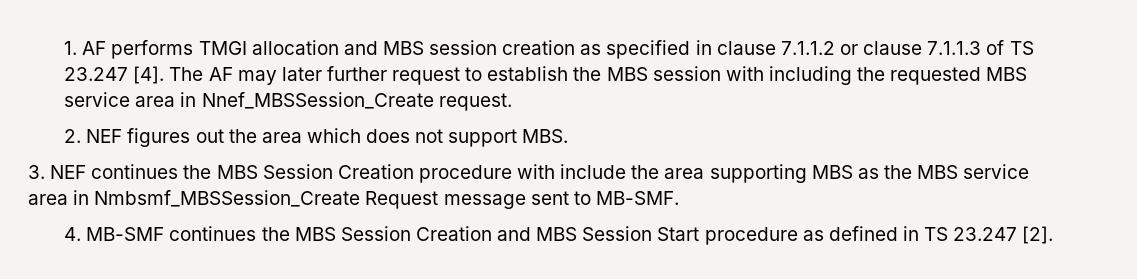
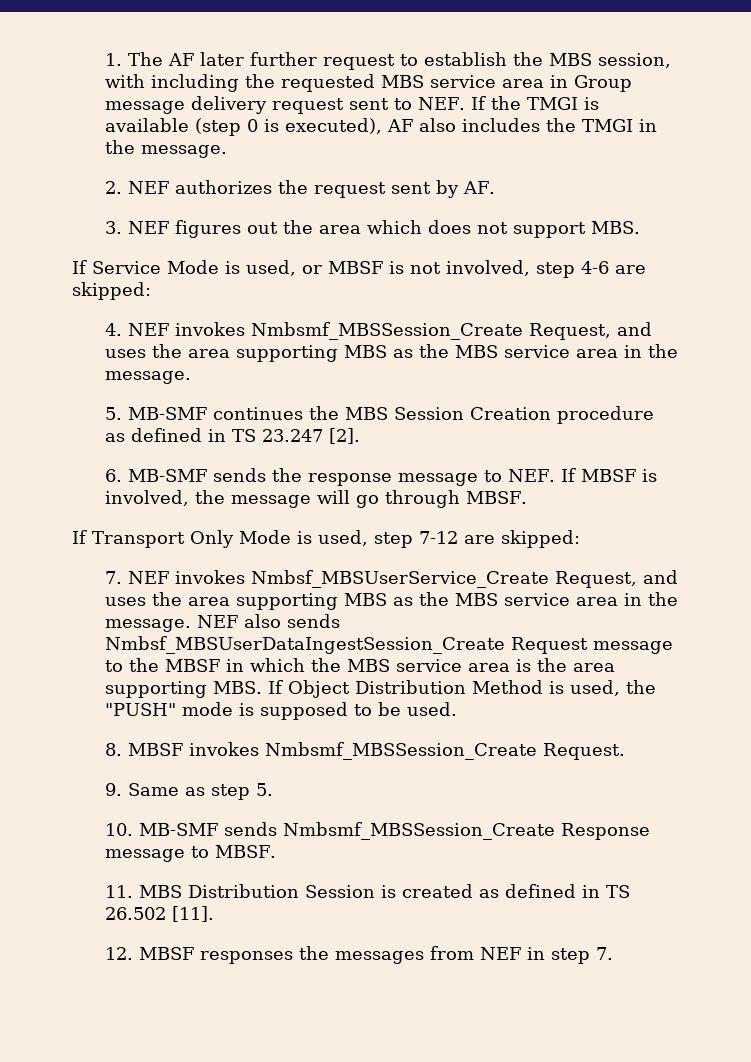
[82,40,1034,59] [64,66,165,84] AF performs TMGI allocation and MBS session creation as specified in clause 7.1.1.2 or clause 7.1.1.3 of TS 23.247 [4]. -> (123, 59) none
[237,70,277,85] may -> (195, 59) none
[652,66,721,81] session -> [598,53,672,68] session,
[201,92,512,111] [64,129,82,143] Nnef_MBSSession_Create request. // 2. -> [574,75,633,92] [105,96,600,114] [105,118,658,136] [105,140,228,158] [105,180,496,198] [105,221,123,234] Group message delivery request sent to NEF. If the TMGI is available (step 0 is executed), AF also includes the TMGI in the message. // 2. NEF authorizes the request sent by AF. // 3.
[28,164,627,183] 3. NEF continues the MBS Session Creation procedure with include -> [72,260,646,278] [72,282,151,300] [105,322,653,340] [105,349,147,358] If Service Mode is used, or MBSF is not involved, step 4-6 are skipped: // 4. NEF invokes Nmbsmf_MBSSession_Create Request, and uses
[94,190,679,209] [64,227,82,241] Nmbsmf_MBSSession_Create Request message sent to MB-SMF. // 4. -> [648,344,679,358] [105,371,192,384] [105,407,123,420] the message. // 5.
[497,226,700,241] and MBS Session Start -> (552, 413) none
(1054, 235) none -> [105,468,658,486] [105,490,528,508] [72,530,580,548] [105,570,679,588] [105,592,679,610] [105,614,341,632] [105,636,674,654] [105,658,616,672] [105,680,657,698] [105,702,458,720] [105,742,626,760] [105,783,274,800] [105,822,651,840] [105,845,277,862] [105,884,631,898] [105,906,215,922] [105,946,614,964] // 6. MB-SMF sends the response message to NEF. If MBSF is involved, the message will go through MBSF. // If Transport Only Mode is used, step 7-12 are skipped: // 7. NEF invokes Nmbsf_MBSUserService_Create Request, and uses the area supporting MBS as the MBS service area in the message. NEF also sends Nmbsf_MBSUserDataIngestSession_Create Request message to the MBSF in which the MBS service area is the area supporting MBS. If Object Distribution Method is used, the "PUSH" mode is supposed to be used. // 8. MBSF invokes Nmbsmf_MBSSession_Create Request. // 9. Same as step 5. // 10. MB-SMF sends Nmbsmf_MBSSession_Create Response message to MBSF. // 11. MBS Distribution Session is created as defined in TS 26.502 [11]. // 12. MBSF responses the messages from NEF in step 7.

